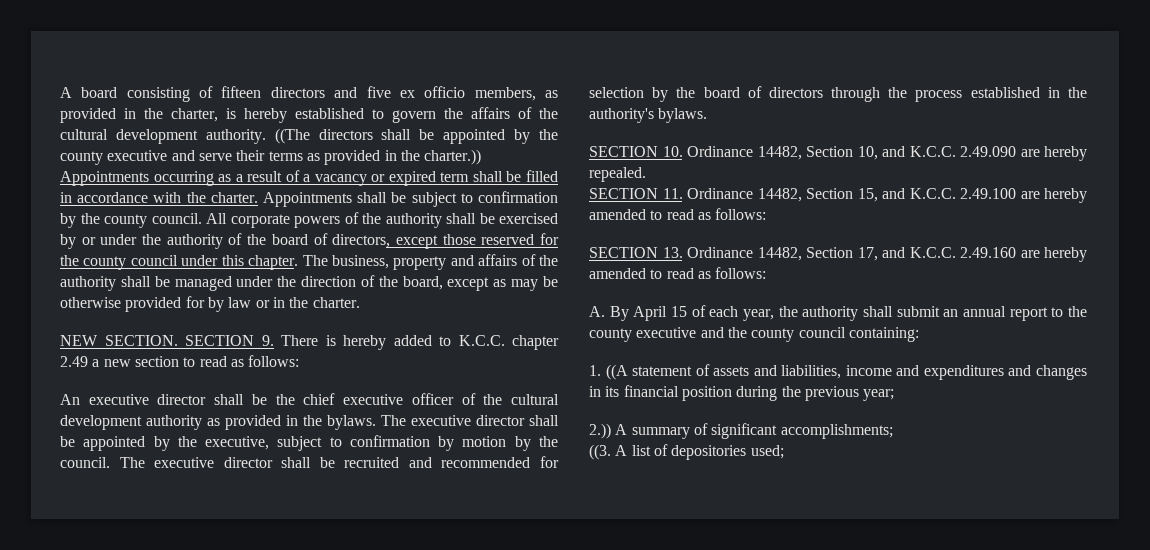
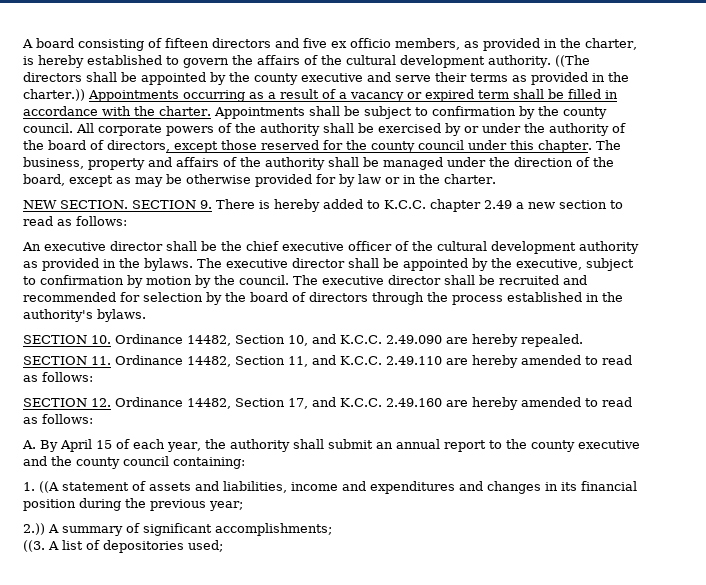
[857,188,1016,202] 15, and K.C.C. 2.49.100 -> [288,355,442,367] 11, and K.C.C. 2.49.110
[662,247,683,258] 13. -> [91,398,111,407] 12.

